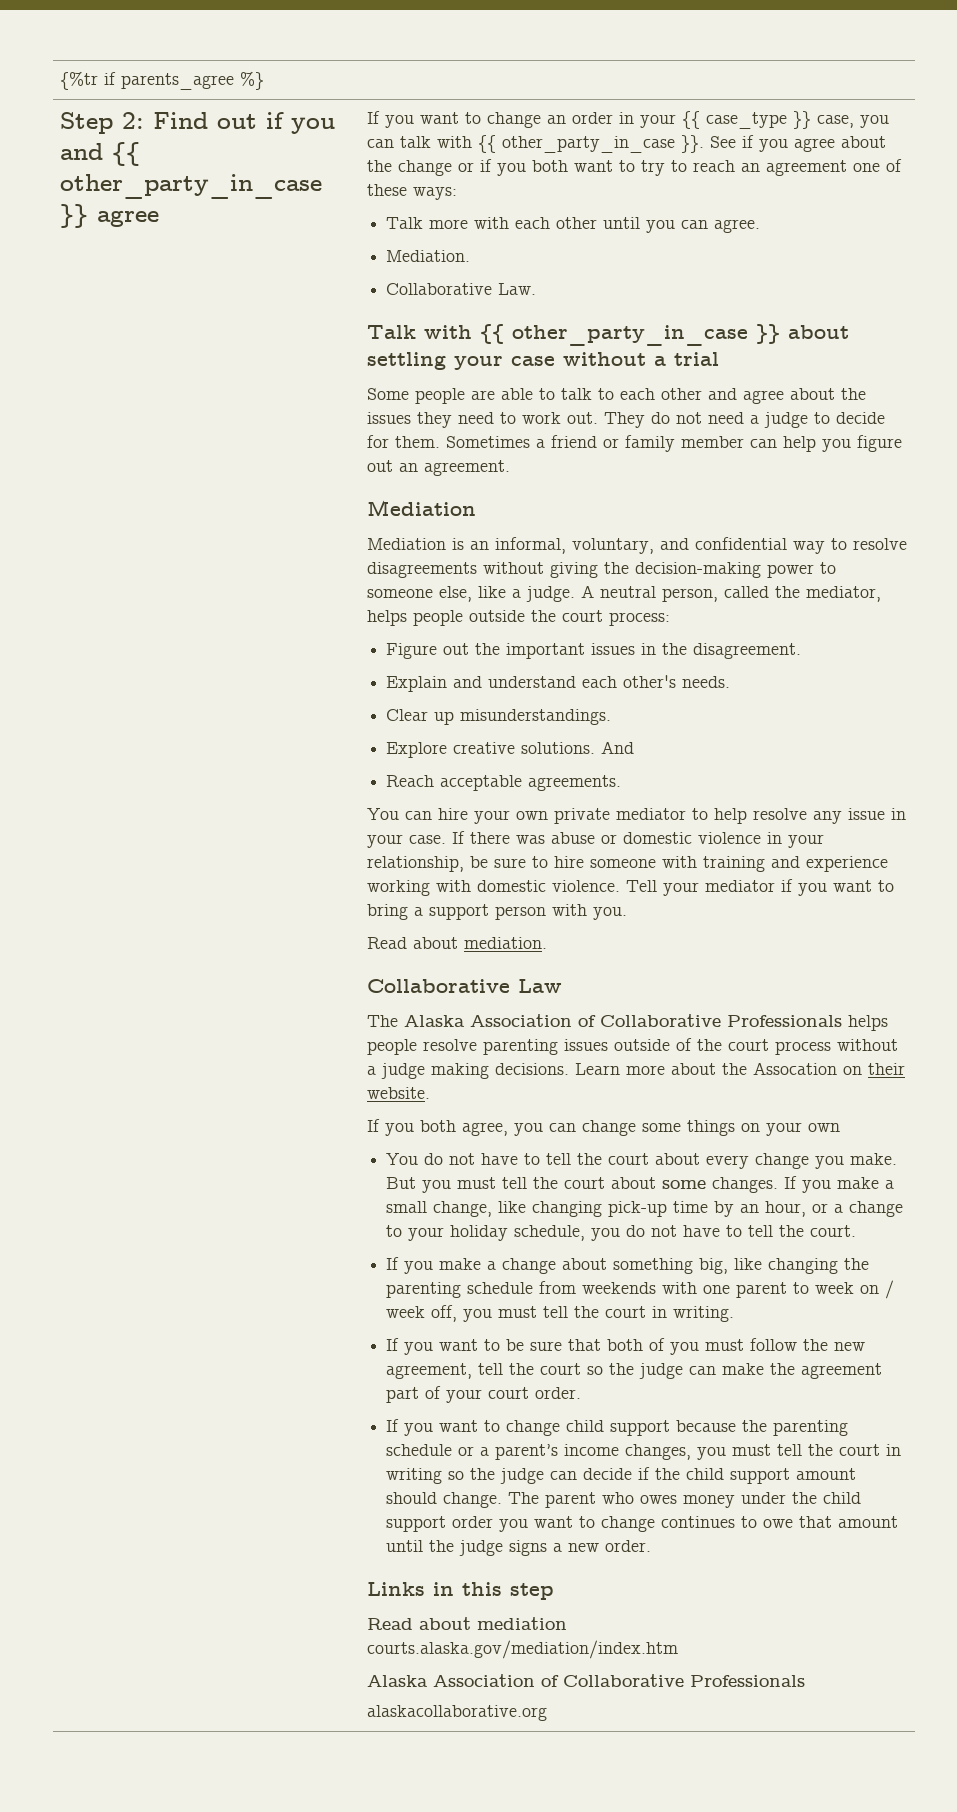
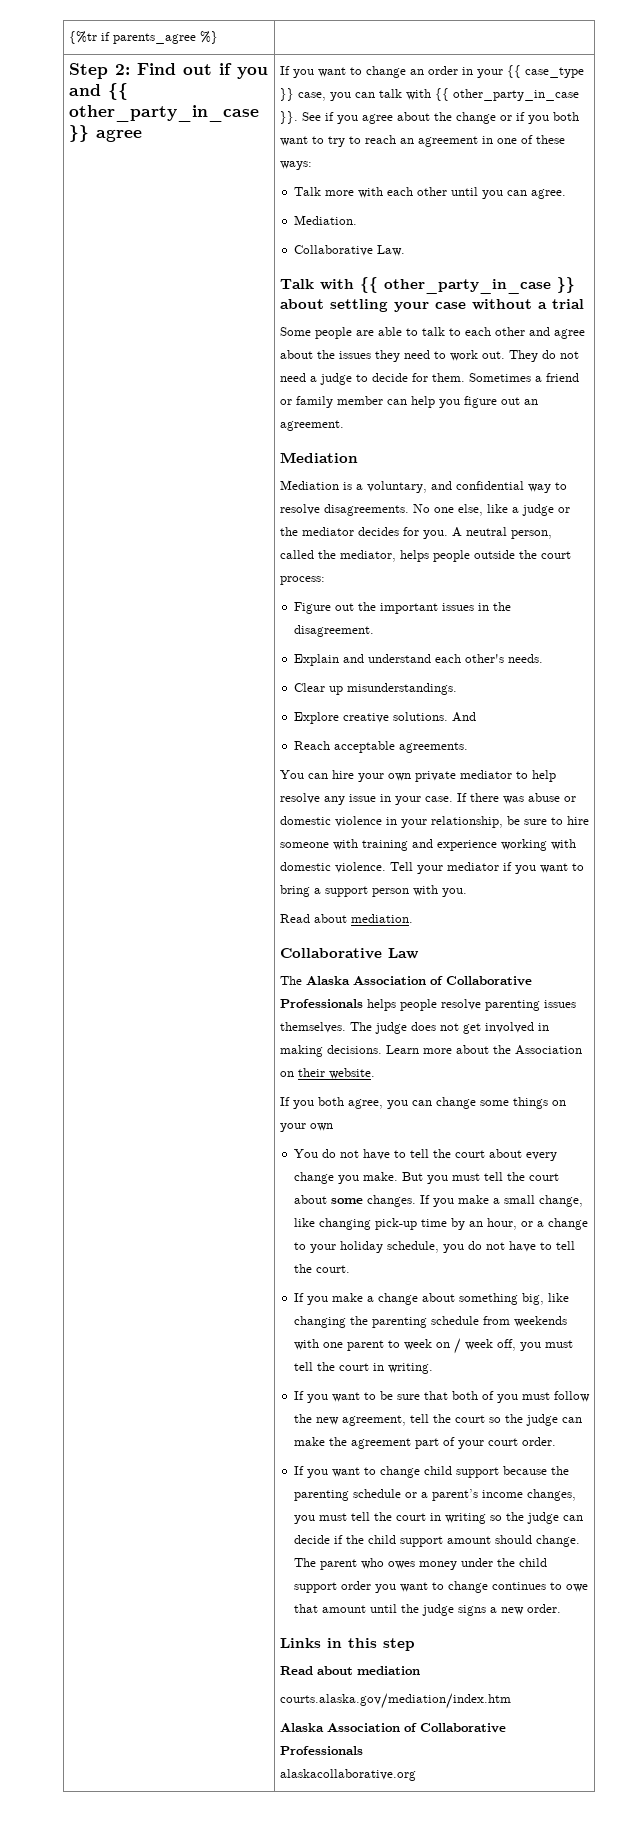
(848, 168) none -> [481,136,493,144] in
[470,537,567,554] an informal, -> [355,484,363,490] a
[367,562,837,578] [367,586,576,602] disagreements without giving the decision-making power to someone else, like a judge. -> [323,504,570,516] [279,527,448,539] disagreements. No one else, like a judge or the mediator decides for you.
[614,1038,899,1055] [367,1063,426,1079] outside of the court process without a judge -> [279,1022,549,1034] themselves. The judge does not get involved in
[753,1062,838,1075] Assocation -> [514,1045,582,1055] Association

